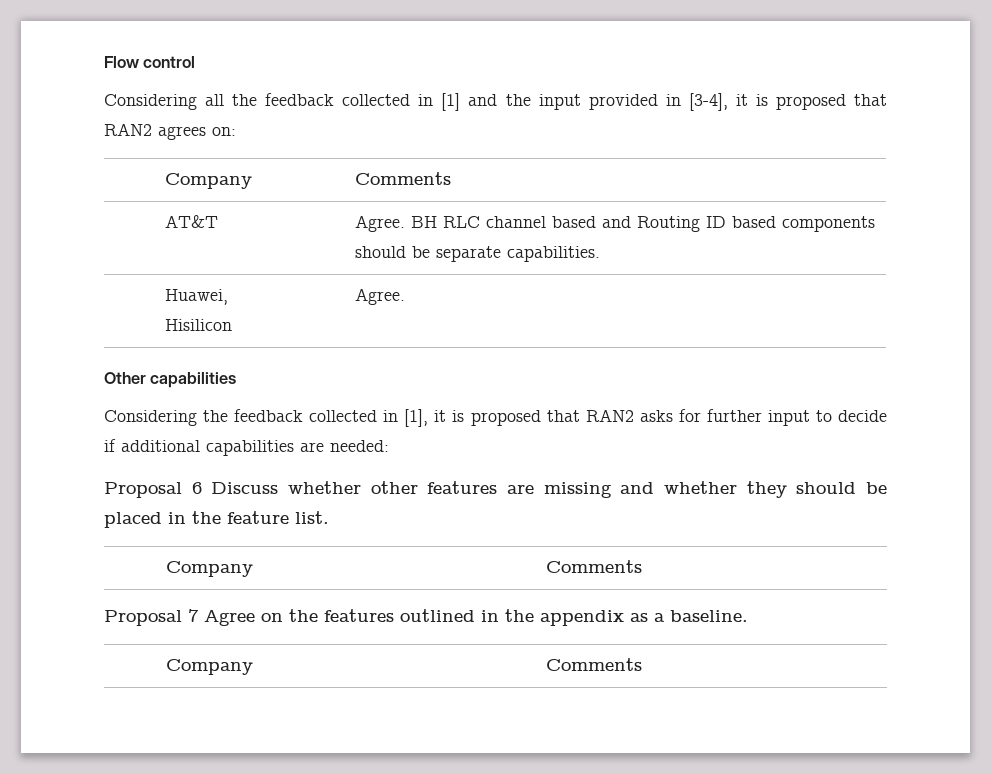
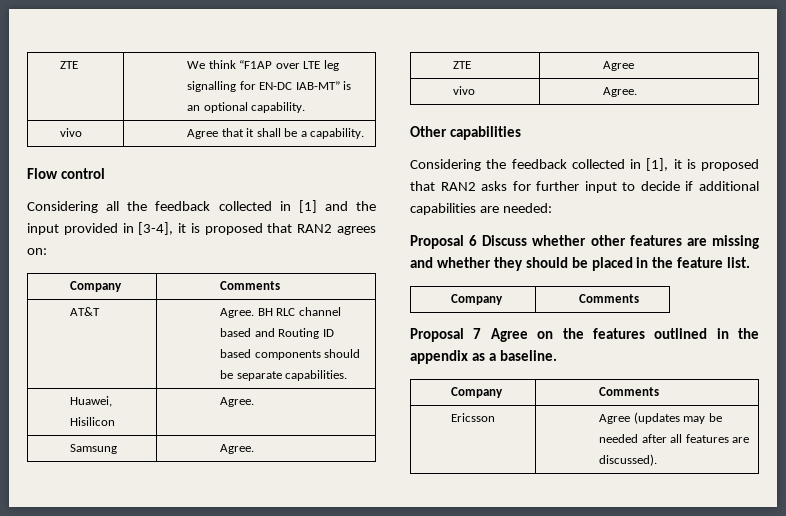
(104, 62) none -> [59,61,78,69] [187,60,339,71] [187,81,352,92] [187,102,306,113] [59,128,82,137] [187,128,365,139] ZTE | We think “F1AP over LTE leg signalling for EN-DC IAB-MT” is an optional capability. // vivo | Agree that it shall be a capability. //
(406, 296) none -> [69,444,117,454] [220,444,255,454] [452,61,471,69] [603,61,635,71] [452,86,475,95] [603,87,638,97] // Samsung | Agree. // ZTE | Agree // vivo | Agree.
(643, 664) none -> [451,413,496,422] [599,412,722,424] [599,434,750,443] [599,454,658,466] // Ericsson | Agree (updates may be needed after all features are discussed).

